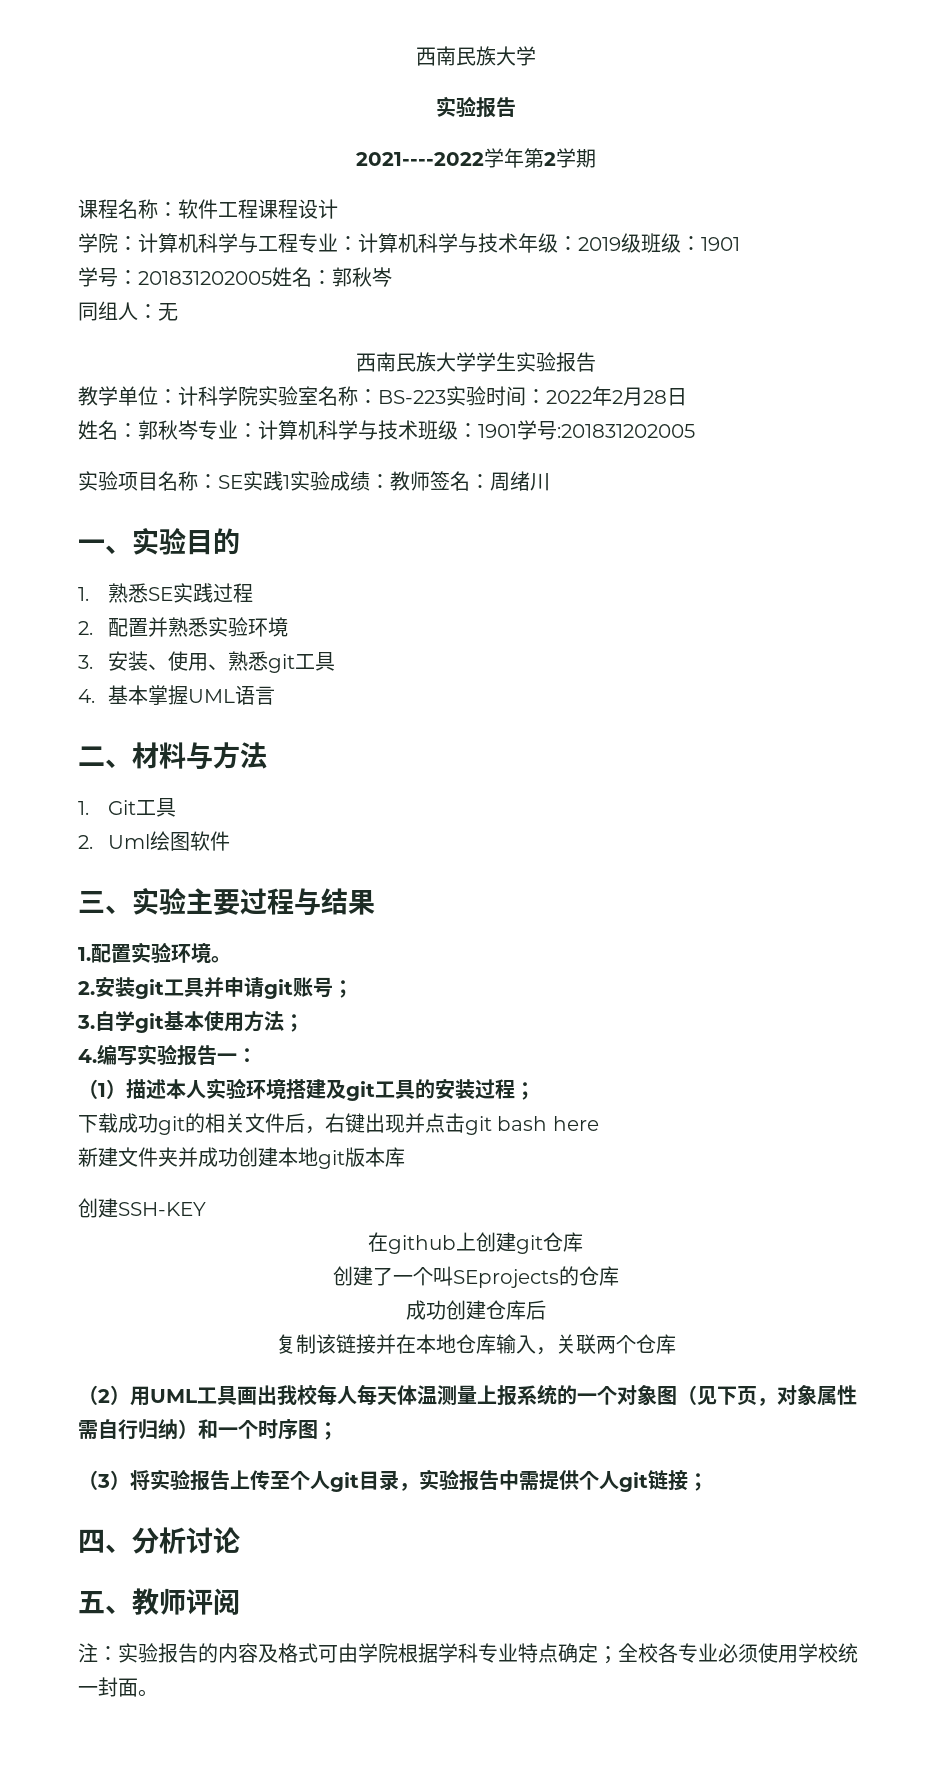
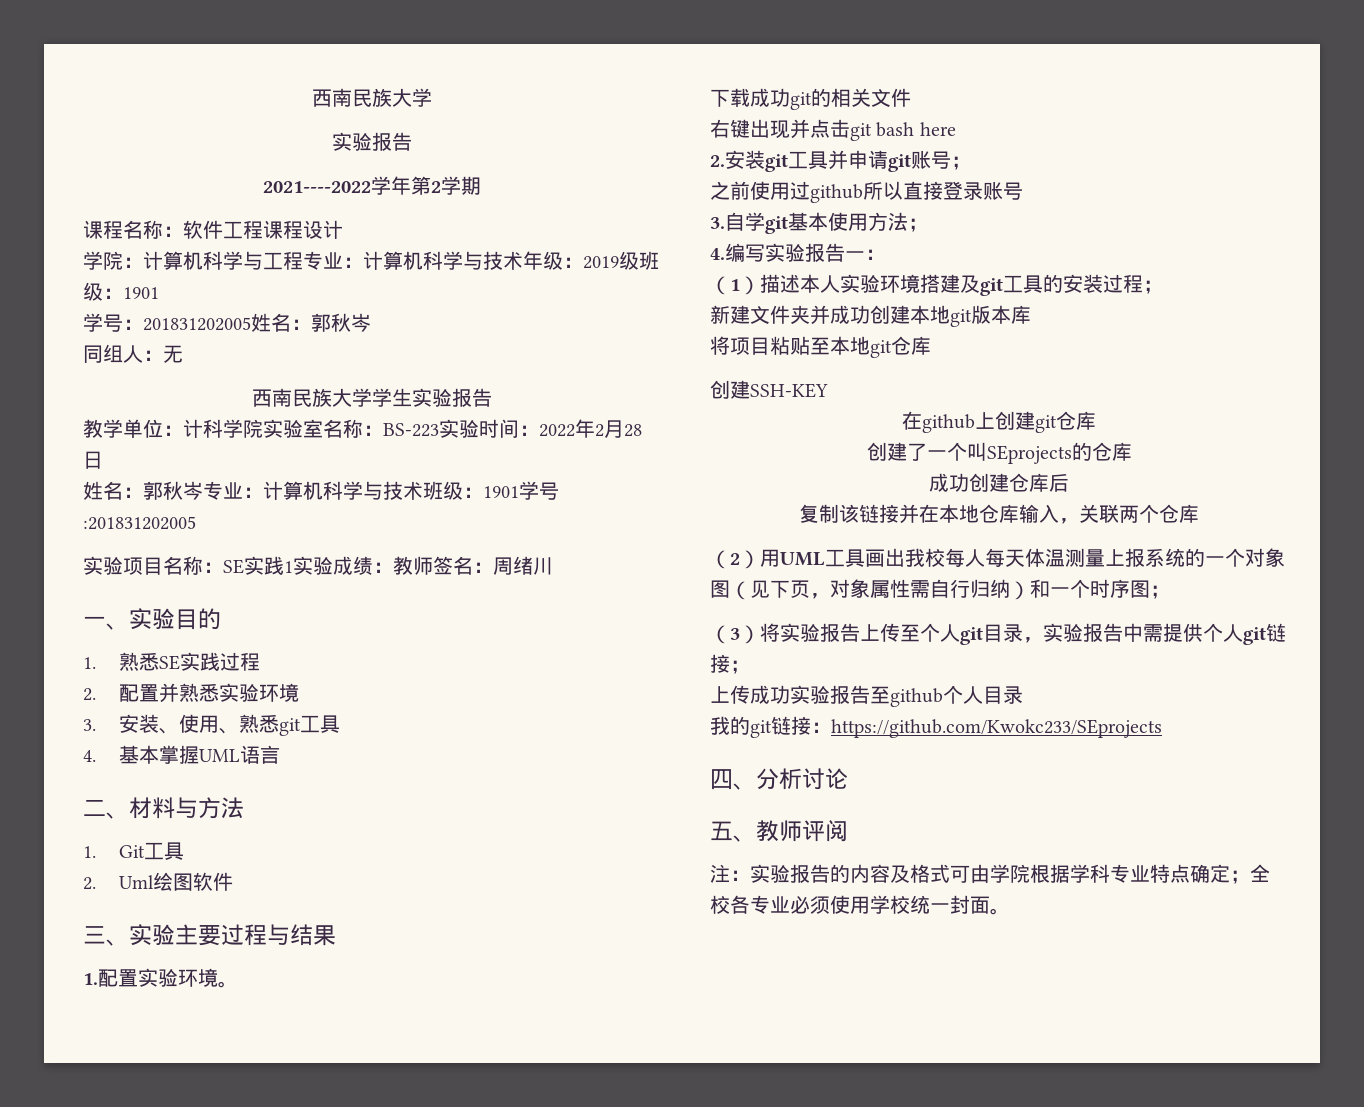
(231, 959) none -> [710,88,911,110] [710,119,956,141] // 下载成功git的相关文件 // 右键出现并点击git bash here
(353, 989) none -> [710,181,1023,203] // 之前使用过github所以直接登录账号
[78,1113,599,1135] // 下载成功git的相关文件后，右键出现并点击git bash here -> (1163, 287) none
(405, 1157) none -> [710,336,931,358] // 将项目粘贴至本地git仓库
(708, 1482) none -> [710,685,1023,707] [710,716,1162,738] // 上传成功实验报告至github个人目录 // 我的git链接：https://github.com/Kwokc233/SEprojects

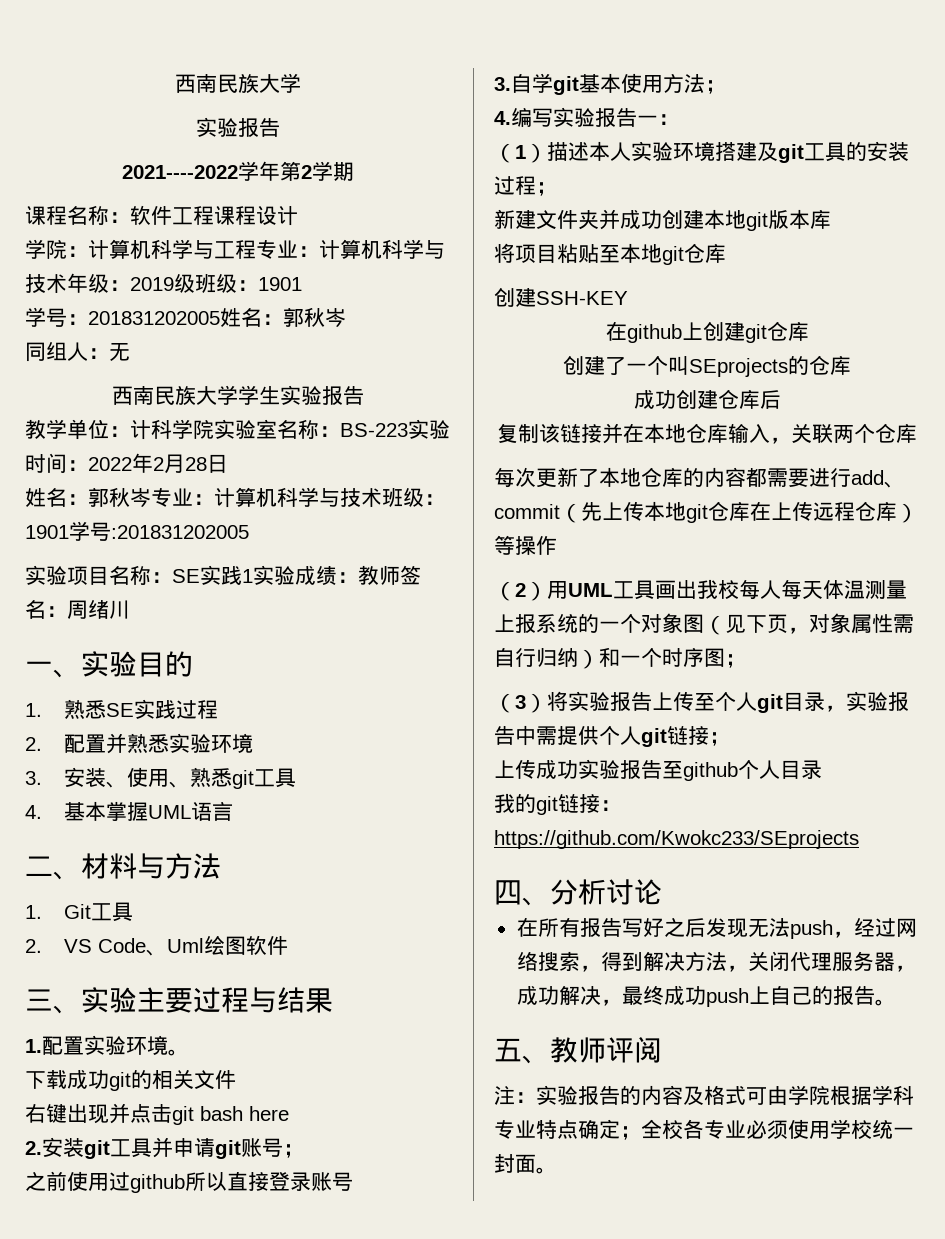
(96, 883) none -> [64,938,168,956] VS Code、
(1199, 513) none -> [494,467,905,488] [494,501,918,523] [494,535,557,555] // 每次更新了本地仓库的内容都需要进行add、commit（先上传本地git仓库在上传远程仓库）等操作
(848, 778) none -> [516,917,917,939] [516,951,916,972] [516,985,896,1007] // 在所有报告写好之后发现无法push，经过网络搜索，得到解决方法，关闭代理服务器，成功解决，最终成功push上自己的报告。

